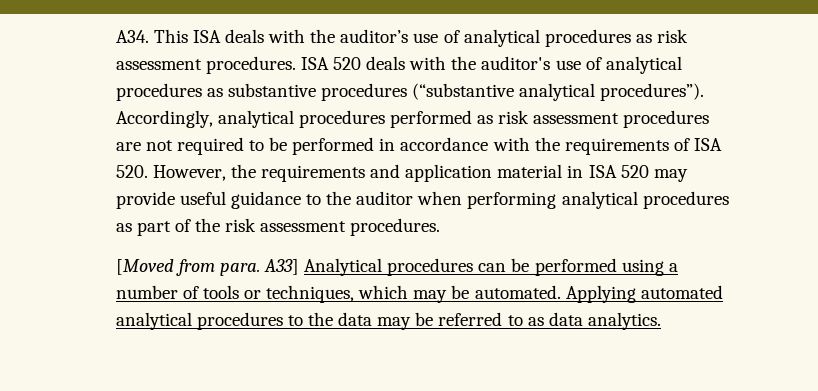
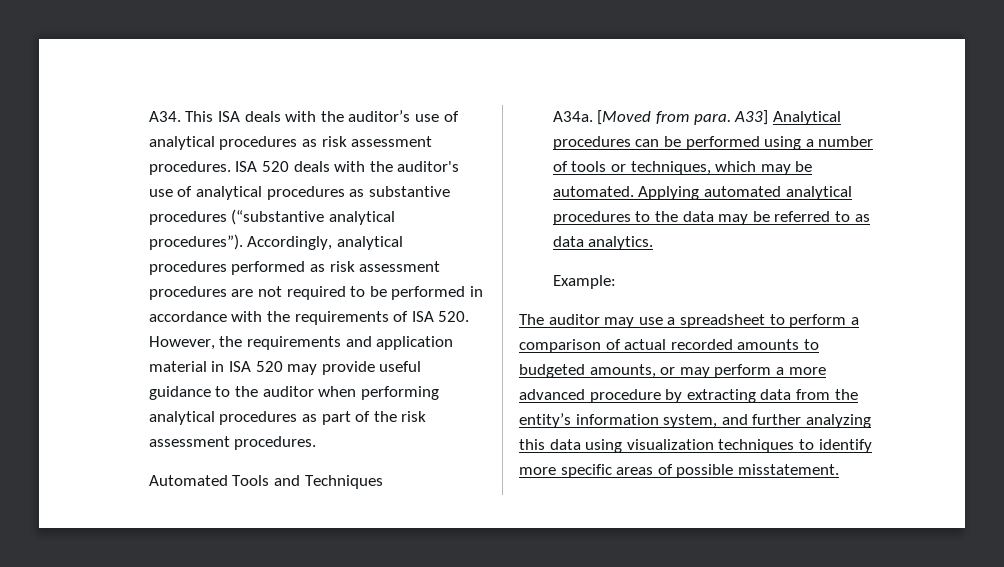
(441, 227) none -> [148,475,383,489] [552,111,593,122] Automated Tools and Techniques // A34a.
(661, 321) none -> [552,275,616,289] [519,314,859,328] [519,339,819,353] [519,364,826,378] [519,389,858,403] [519,413,871,428] [519,439,872,453] [519,464,839,478] // Example: // The auditor may use a spreadsheet to perform a comparison of actual recorded amounts to budgeted amounts, or may perform a more advanced procedure by extracting data from the entity’s information system, and further analyzing this data using visualization techniques to identify more specific areas of possible misstatement.

